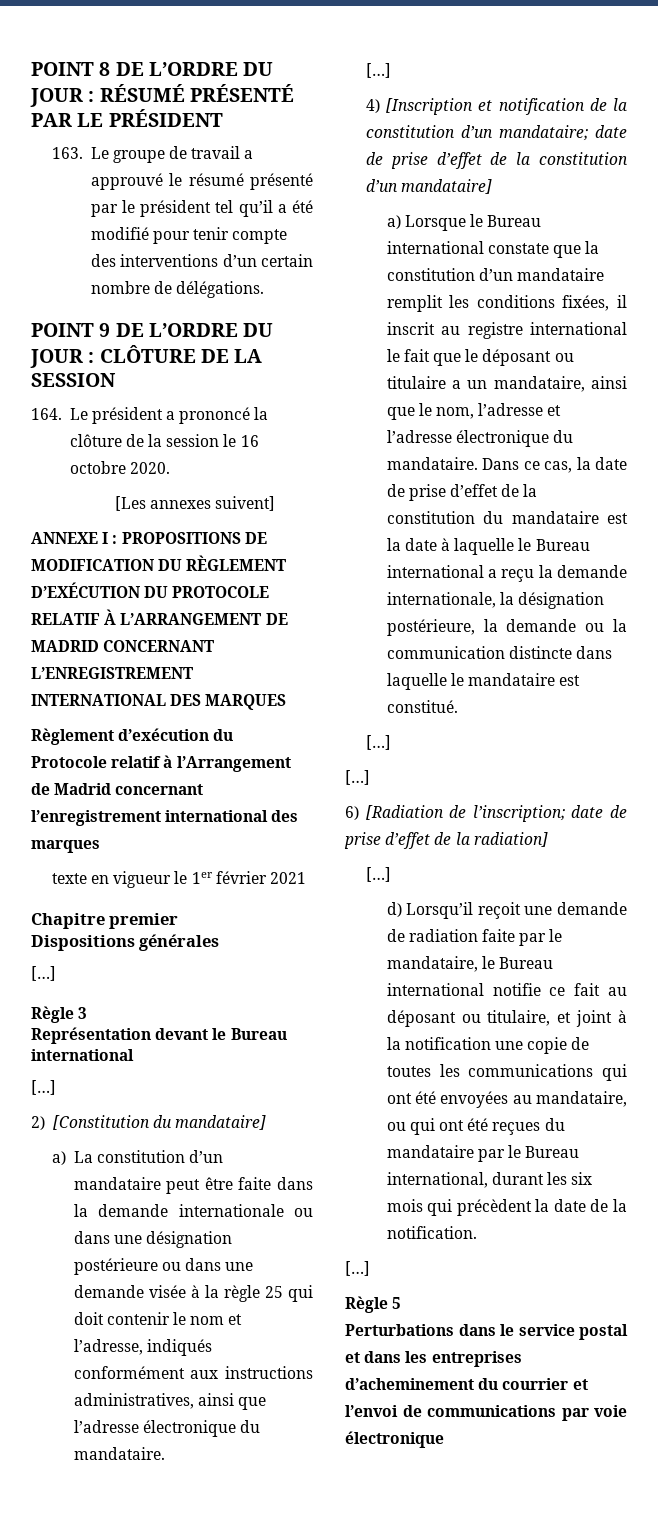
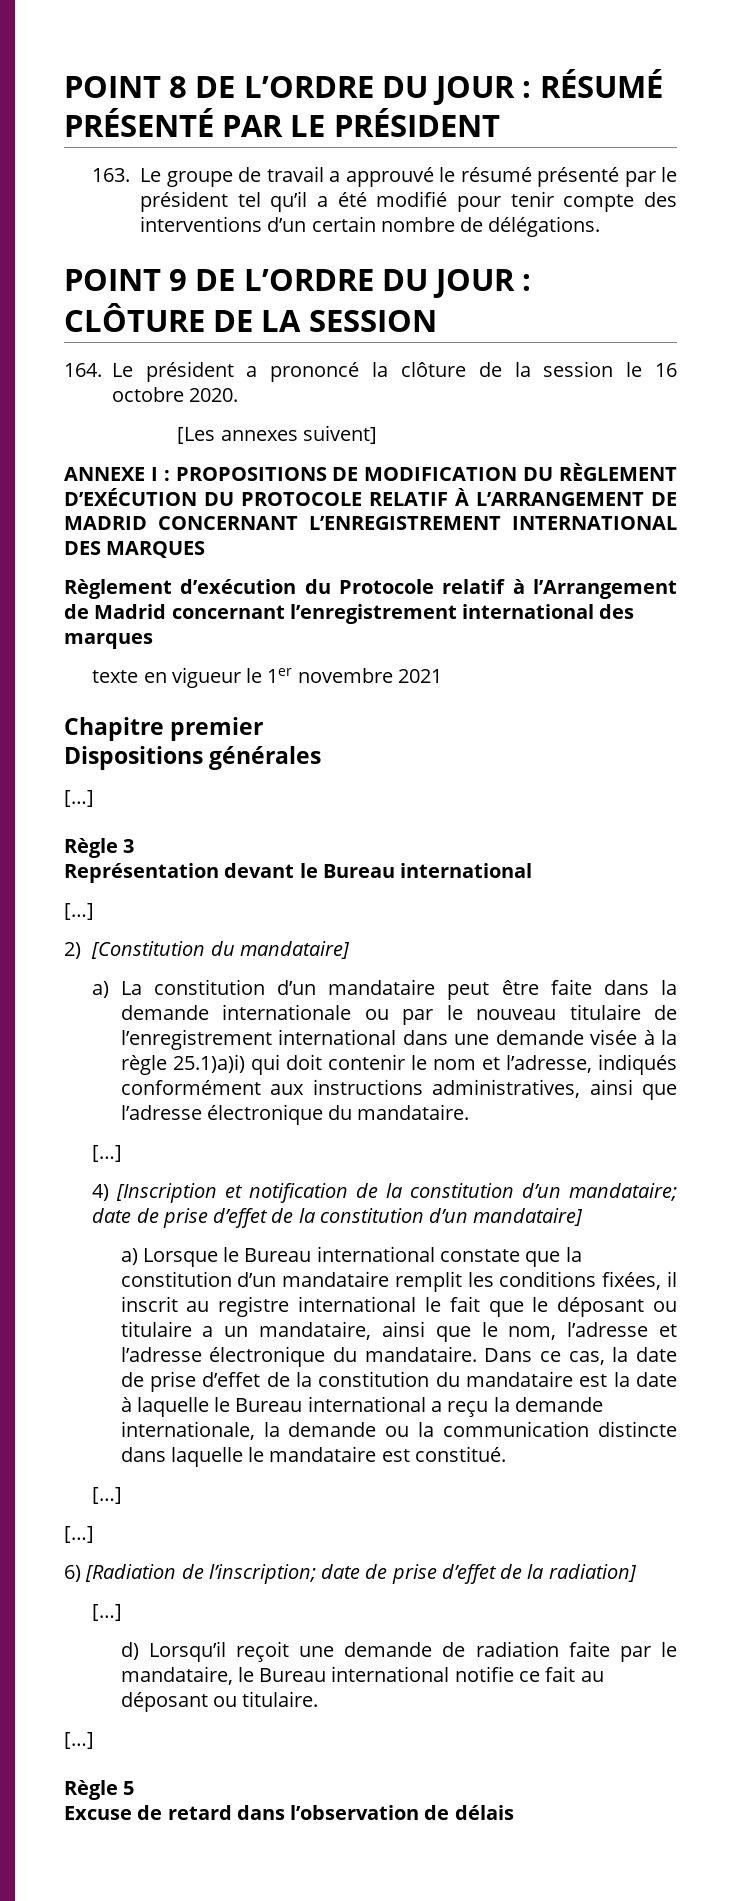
[215,871,267,884] février -> [297,668,393,683] novembre
[73,1231,232,1248] [73,1258,181,1275] dans une désignation postérieure ou -> [402,1004,677,1025] [120,1029,397,1050] par le nouveau titulaire de l’enregistrement international
[264,1286,283,1298] 25 -> [172,1054,245,1073] 25.1)a)i)
[518,592,605,609] [386,619,498,636] désignation postérieure, la -> (280, 1429) none
[487,1010,627,1027] [386,1037,590,1054] [386,1064,627,1081] [386,1091,627,1108] [386,1118,565,1135] [386,1145,580,1162] [386,1172,593,1188] [386,1199,627,1216] [386,1226,477,1239] [345,1261,370,1276] [345,1296,402,1313] [345,1324,628,1340] [345,1351,522,1367] [345,1378,588,1390] [345,1405,627,1421] [345,1431,444,1448] titulaire, et joint à la notification une copie de toutes les communications qui ont été envoyées au mandataire, ou qui ont été reçues du mandataire par le Bureau international, durant les six mois qui précèdent la date de la notification. // […] // Règle 5 // Perturbations dans le service postal et dans les entreprises d’acheminement du courrier et l’envoi de communications par voie électronique -> [242,1691,319,1707] [64,1732,94,1749] [64,1780,135,1800] [64,1805,514,1820] titulaire. // […] // Règle 5 // Excuse de retard dans l’observation de délais

